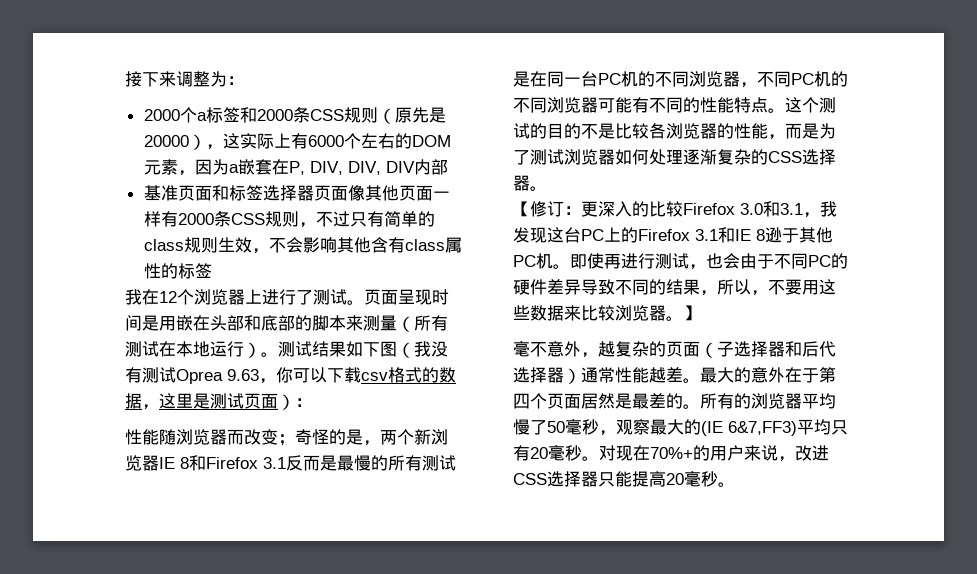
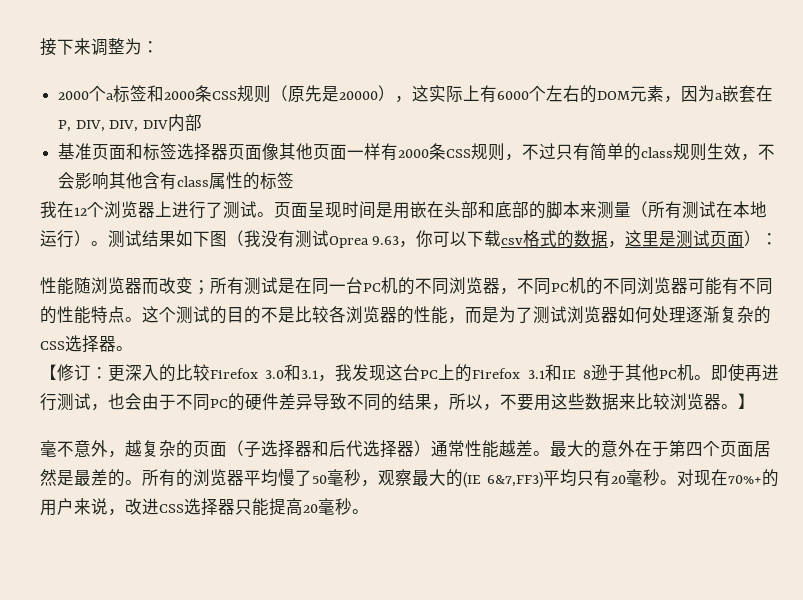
[295,429,448,446] [125,455,388,471] 奇怪的是，两个新浏览器IE 8和Firefox 3.1反而是最慢的 -> (210, 287) none

